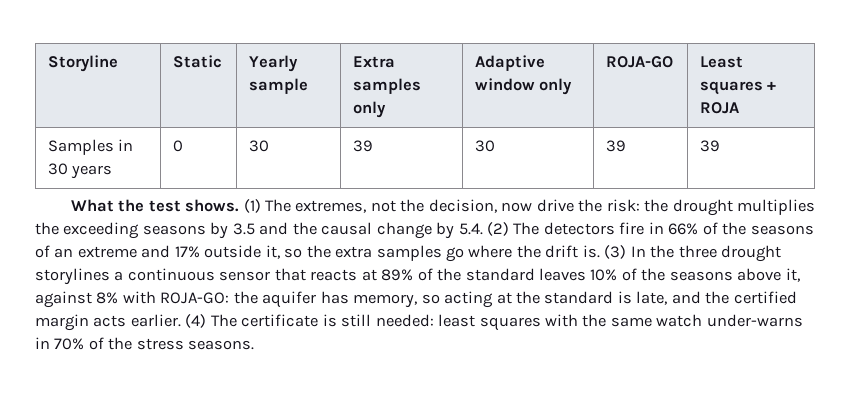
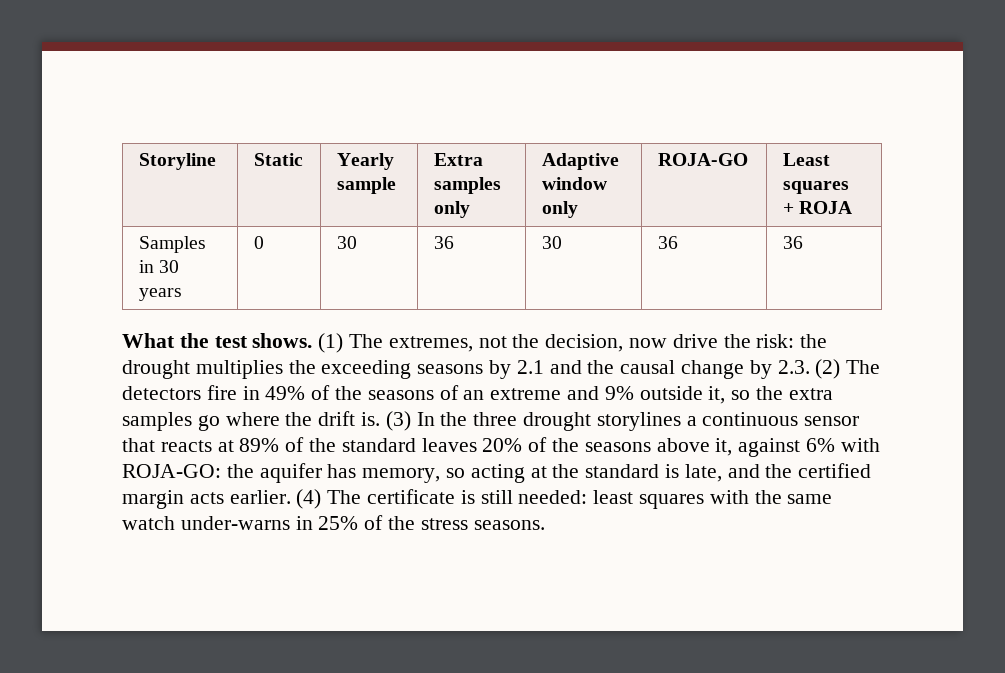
[352,140,373,152] [474,140,495,152] [605,140,626,152] [699,140,720,152] 39 | 30 | 39 | 39 -> [433,236,454,249] [541,236,562,249] [657,236,678,249] [782,236,803,249] 36 | 30 | 36 | 36
[232,223,255,235] 3.5 -> [516,360,544,374] 2.1
[458,223,483,235] 5.4. -> [777,360,810,374] 2.3.
[668,223,699,235] 66% -> [265,386,306,400] 49%
[174,246,200,258] 17% -> [604,386,634,400] 9%
[590,269,618,281] 10% -> [482,438,523,452] 20%
[96,292,119,304] 8% -> [806,438,836,452] 6%
[54,338,85,350] 70% -> [318,516,359,530] 25%

